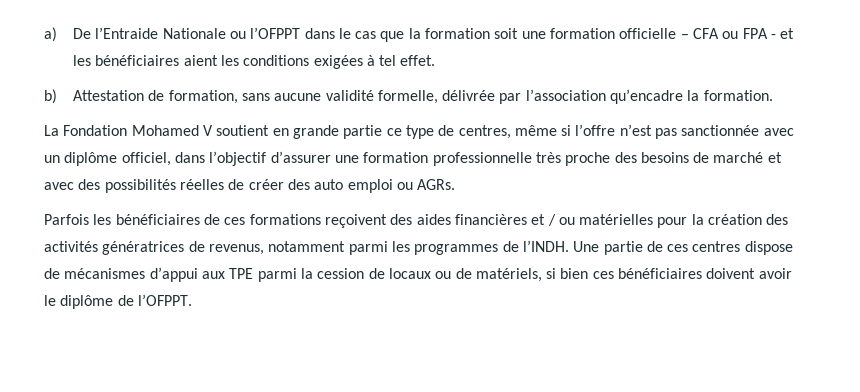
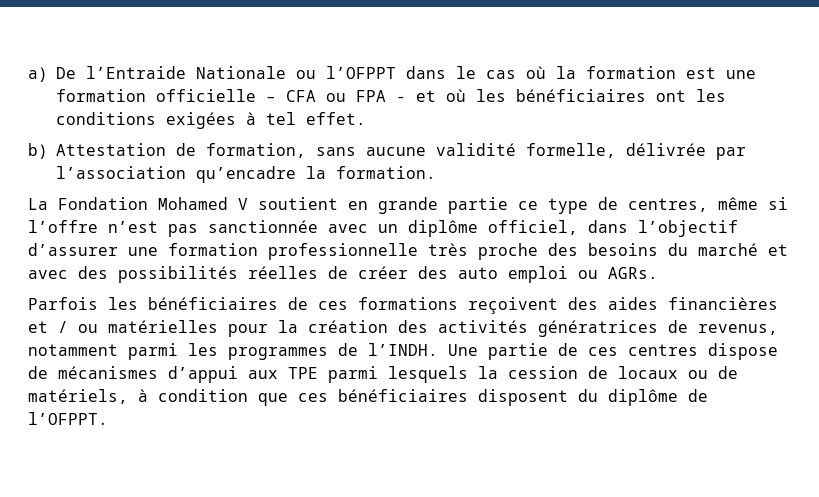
[380,31,405,42] que -> [526,66,546,79] où
[494,28,519,39] soit -> [686,67,716,79] est
[72,55,218,66] les bénéficiaires aient -> [446,89,686,102] où les bénéficiaires ont
[693,152,710,163] de -> [668,243,688,256] du
(297, 275) none -> [388,366,468,383] lesquels
[546,268,792,279] [44,295,56,306] si bien ces bénéficiaires doivent avoir le -> [138,389,598,406] à condition que ces bénéficiaires disposent du

